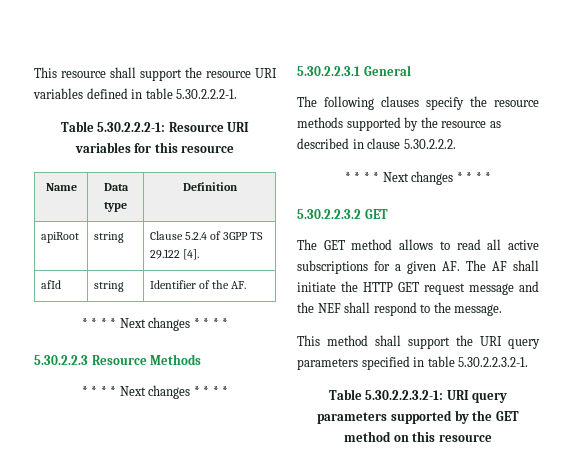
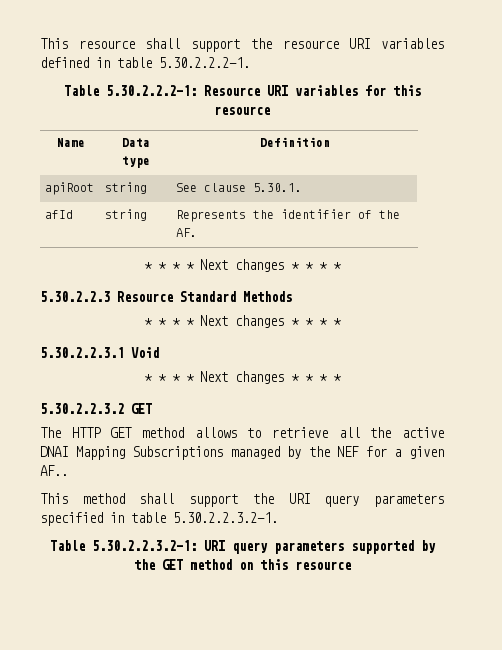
[150,231,264,240] [150,249,200,260] Clause 5.2.4 of 3GPP TS 29.122 [4]. -> [176,183,303,192] See clause 5.30.1.
[150,280,197,289] Identifier -> [176,209,352,222] Represents the identifier
(147, 360) none -> [180,291,236,302] Standard
[363,65,411,76] [297,96,539,110] [297,117,501,131] [297,138,456,149] General // The following clauses specify the resource methods supported by the resource as described in clause 5.30.2.2.2. -> [131,347,159,358] Void
(317, 244) none -> [71,427,101,438] HTTP
[456,239,539,250] [297,260,539,274] [297,281,539,295] [297,302,503,316] read all active subscriptions for a given AF. The AF shall initiate the HTTP GET request message and the NEF shall respond to the message. -> [272,427,445,438] [40,446,444,460] [40,465,68,476] retrieve all the active DNAI Mapping Subscriptions managed by the NEF for a given AF..

